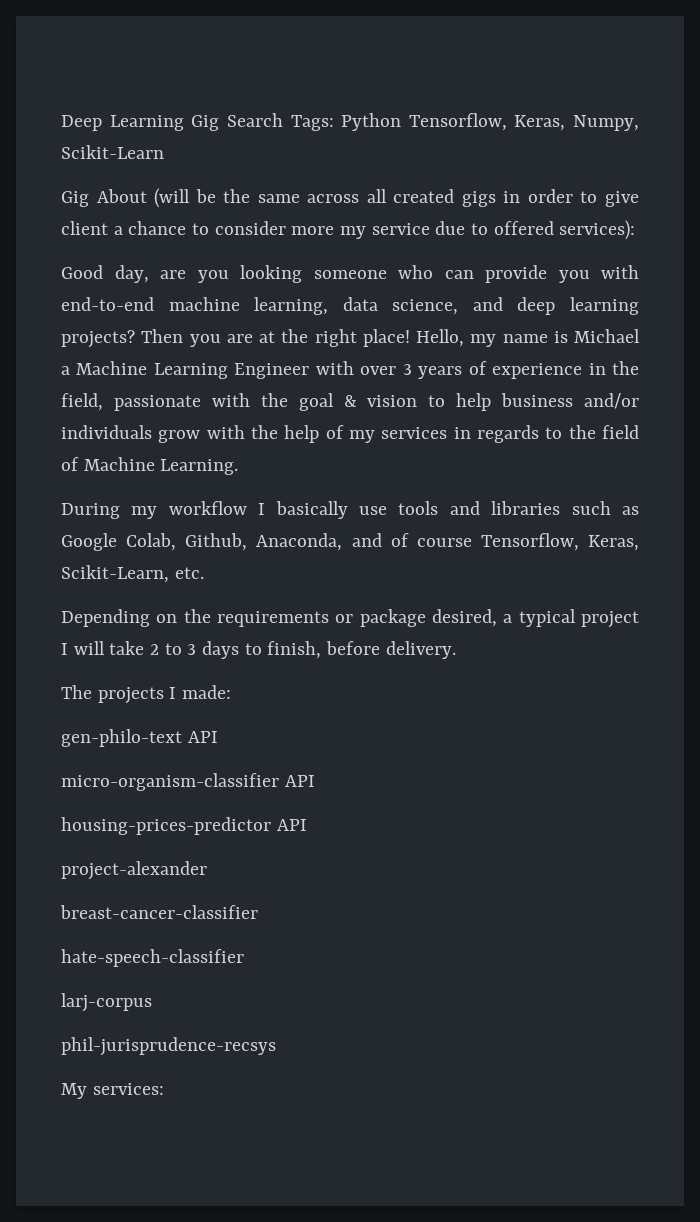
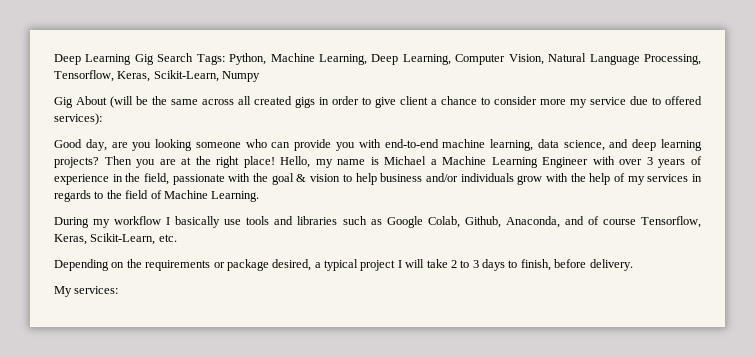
[341,113,639,131] [61,145,164,159] Python Tensorflow, Keras, Numpy, Scikit-Learn -> [229,53,702,65] [54,70,261,82] Python, Machine Learning, Deep Learning, Computer Vision, Natural Language Processing, Tensorflow, Keras, Scikit-Learn, Numpy
[61,685,232,704] [61,729,218,747] [61,773,315,791] [61,817,307,835] [61,861,207,880] [60,905,258,919] [61,949,244,967] [61,993,152,1012] [61,1037,276,1056] // The projects I made: // gen-philo-text API // micro-organism-classifier API // housing-prices-predictor API // project-alexander // breast-cancer-classifier // hate-speech-classifier // larj-corpus // phil-jurisprudence-recsys -> (633, 265) none

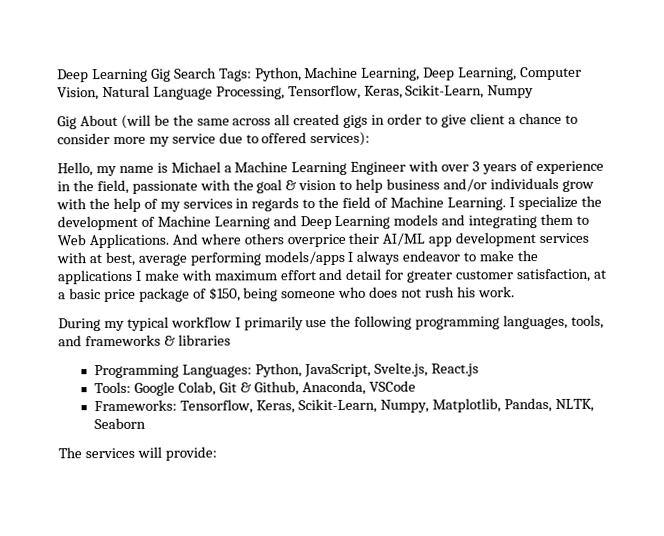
[54,139,702,151] [54,156,275,168] Good day, are you looking someone who can provide you with end-to-end machine learning, data science, and deep learning projects? Then you are at the right place! -> (371, 139) none
(260, 196) none -> [508,195,602,211] [57,213,590,231] [57,232,590,249] [56,250,539,267] [58,268,607,285] [58,286,515,303] I specialize the development of Machine Learning and Deep Learning models and integrating them to Web Applications. And where others overprice their AI/ML app development services with at best, average performing models/apps I always endeavor to make the applications I make with maximum effort and detail for greater customer satisfaction, at a basic price package of $150, being someone who does not rush his work.
(111, 223) none -> [126,316,169,331] typical
[175,216,701,228] [54,233,177,245] [54,259,633,271] [54,286,119,297] basically use tools and libraries such as Google Colab, Github, Anaconda, and of course Tensorflow, Keras, Scikit-Learn, etc. // Depending on the requirements or package desired, a typical project I will take 2 to 3 days to finish, before delivery. // My services: -> [243,314,605,331] [58,334,231,347] [94,362,479,379] [94,380,416,396] [94,398,594,414] [94,417,147,430] [58,446,217,461] primarily use the following programming languages, tools, and frameworks & libraries // Programming Languages: Python, JavaScript, Svelte.js, React.js // Tools: Google Colab, Git & Github, Anaconda, VSCode // Frameworks: Tensorflow, Keras, Scikit-Learn, Numpy, Matplotlib, Pandas, NLTK, Seaborn // The services will provide:

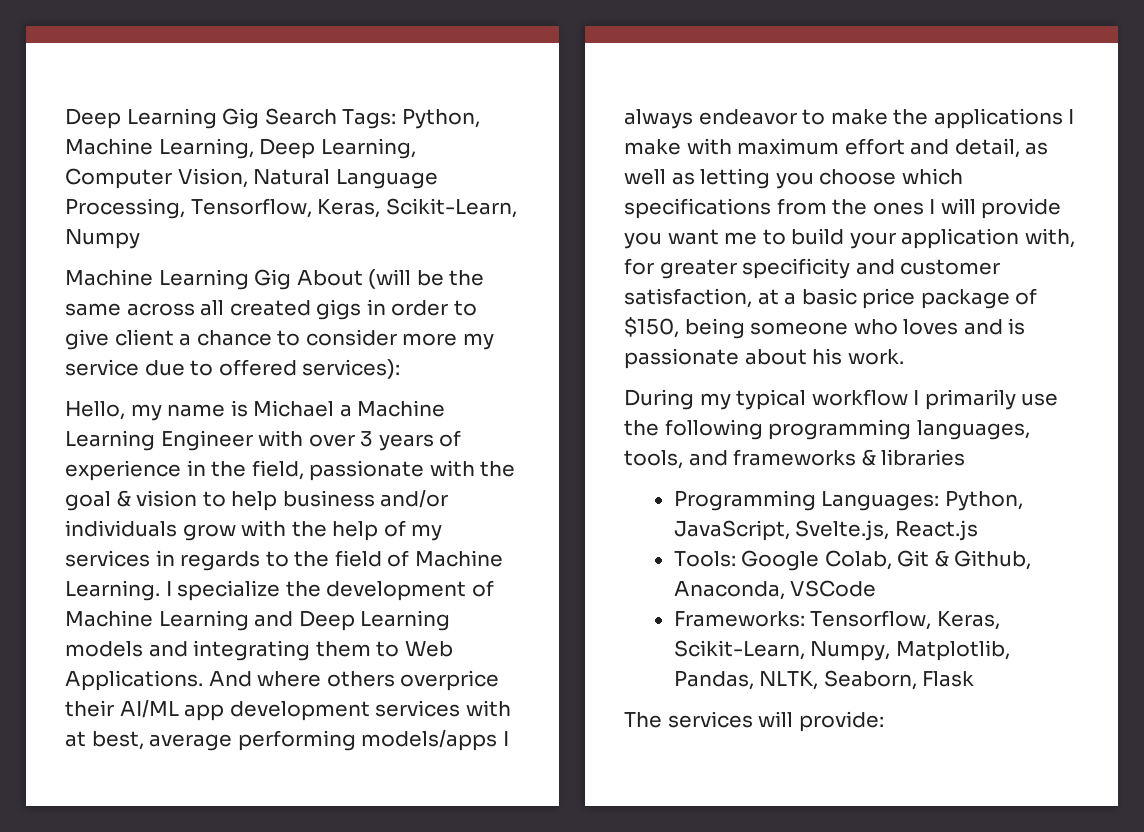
(535, 92) none -> [65,269,249,290] Machine Learning
[346,268,454,283] detail for greater -> [954,138,1049,158] [624,168,963,189] [624,198,1062,219] [624,228,1075,249] [624,258,895,279] detail, as well as letting you choose which specifications from the ones I will provide you want me to build your application with, for greater specificity and
[369,286,456,298] does not rush -> [903,318,1026,335] [624,348,807,369] loves and is passionate about
[94,417,147,430] Seaborn -> [823,670,975,690] Seaborn, Flask

